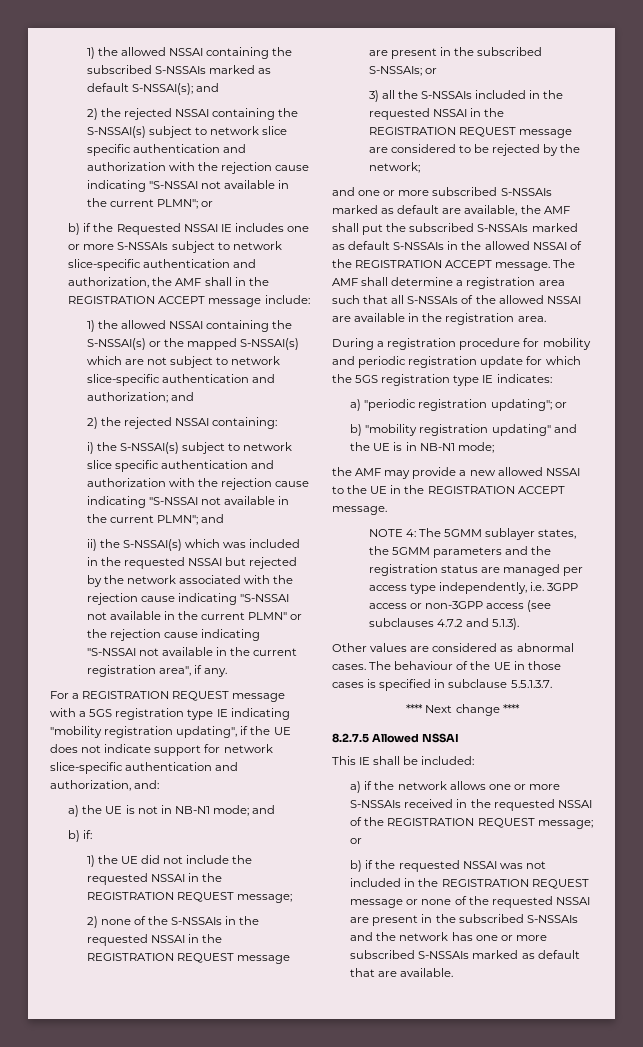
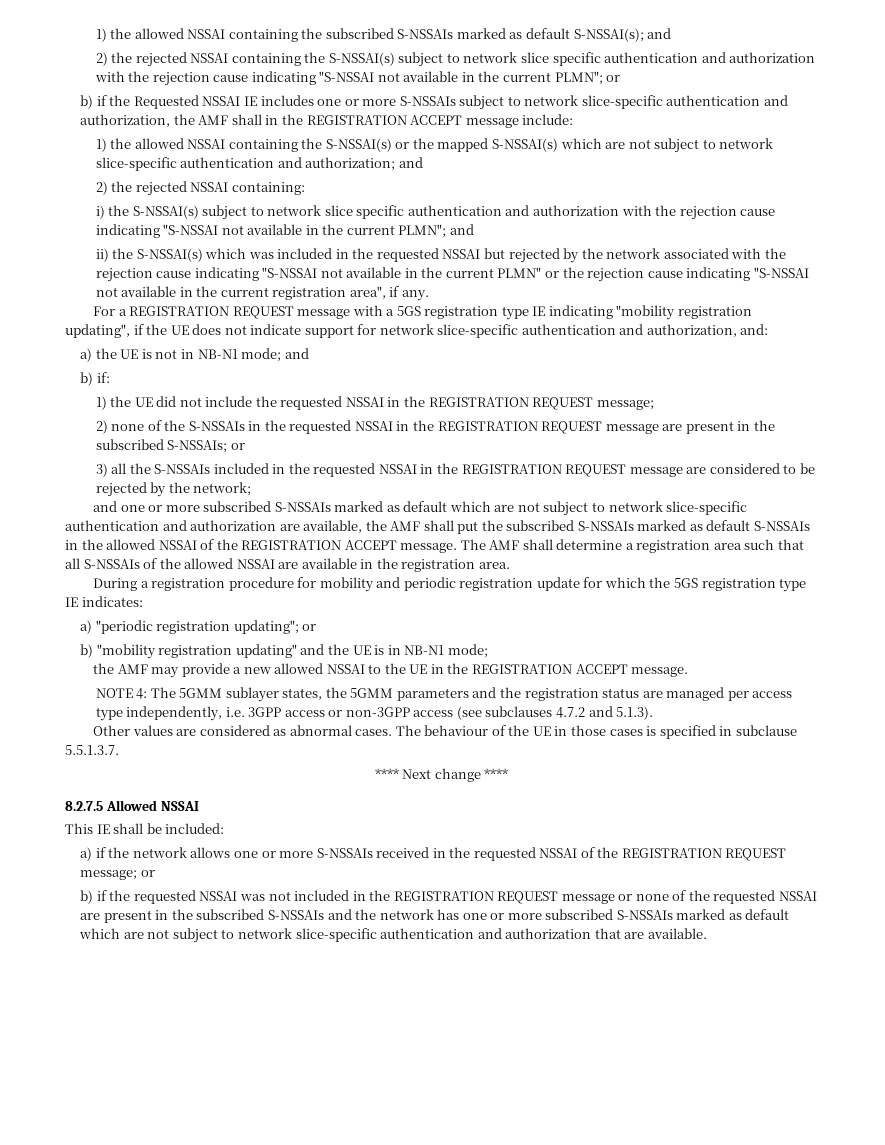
(440, 209) none -> [449,501,748,516] [65,520,277,531] which are not subject to network slice-specific authentication and authorization
(580, 954) none -> [79,928,592,943] which are not subject to network slice-specific authentication and authorization

